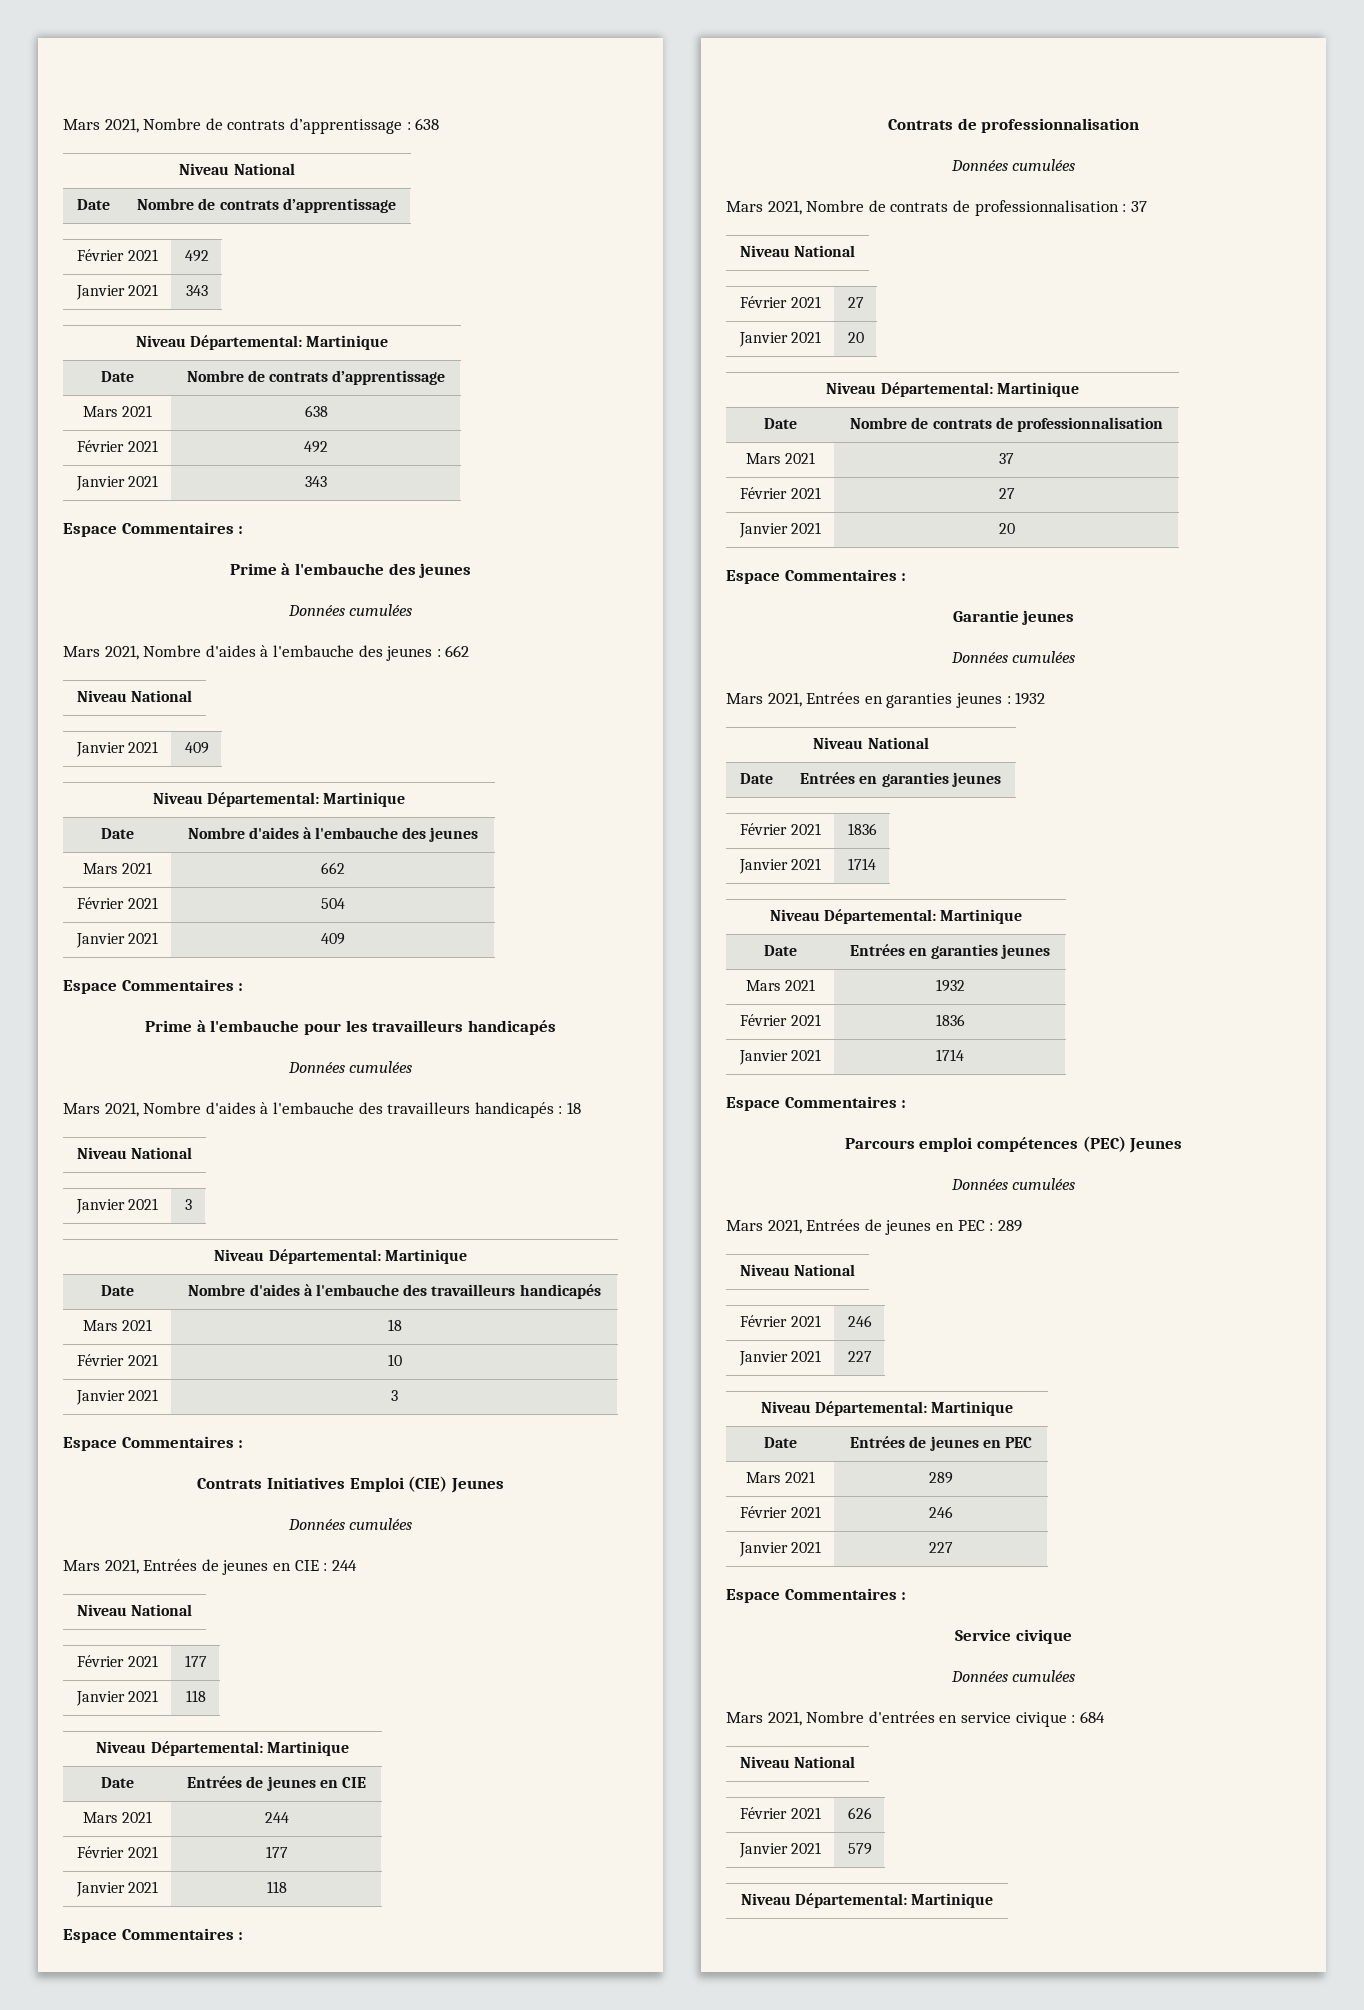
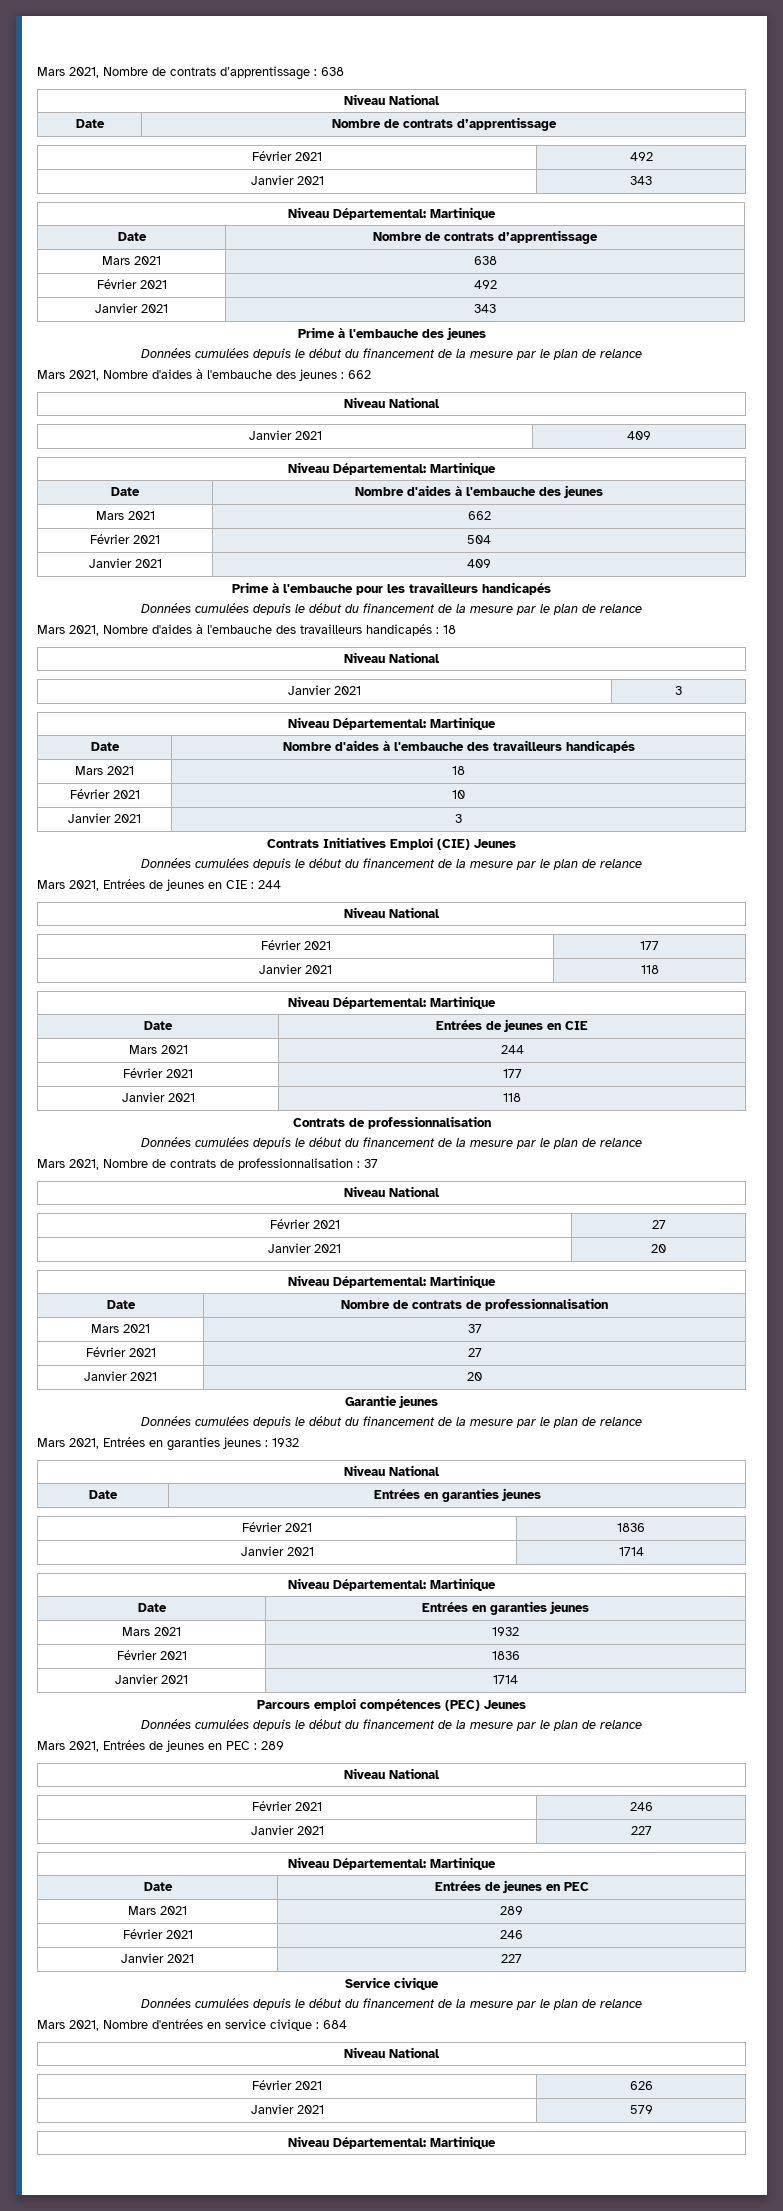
[63,522,244,537] // Espace Commentaires : -> (496, 308) none
(413, 610) none -> [253,348,642,360] depuis le début du financement de la mesure par le plan de relance
[63,979,244,994] // Espace Commentaires : -> (491, 563) none
(413, 1067) none -> [253,603,642,615] depuis le début du financement de la mesure par le plan de relance
[63,1436,244,1451] // Espace Commentaires : -> (462, 818) none
(413, 1524) none -> [253,858,642,870] depuis le début du financement de la mesure par le plan de relance
[63,1928,244,1943] // Espace Commentaires : -> (521, 1097) none
(1076, 165) none -> [253,1137,642,1149] depuis le début du financement de la mesure par le plan de relance
[726,569,907,584] // Espace Commentaires : -> (482, 1376) none
(1076, 657) none -> [253,1416,642,1428] depuis le début du financement de la mesure par le plan de relance
[726,1096,907,1111] // Espace Commentaires : -> (518, 1679) none
(1076, 1184) none -> [253,1719,642,1731] depuis le début du financement de la mesure par le plan de relance
[726,1588,907,1603] // Espace Commentaires : -> (522, 1958) none
(1076, 1676) none -> [253,1998,642,2010] depuis le début du financement de la mesure par le plan de relance

